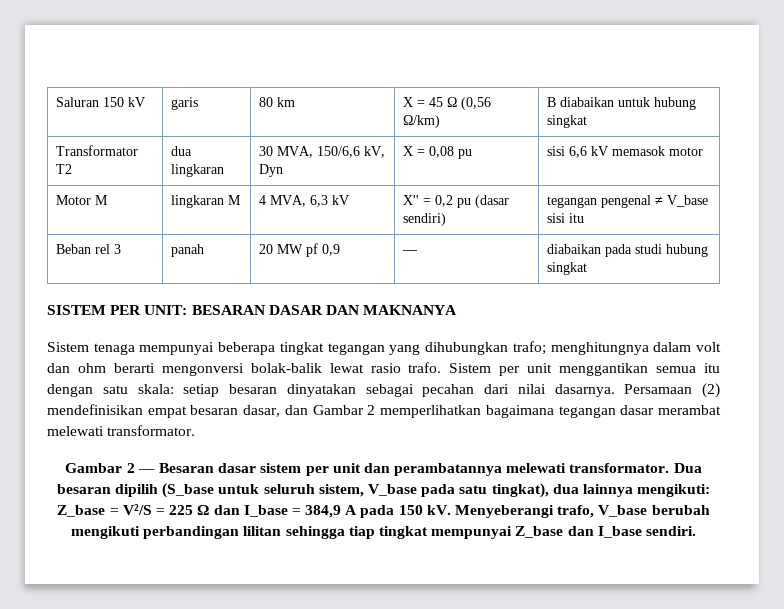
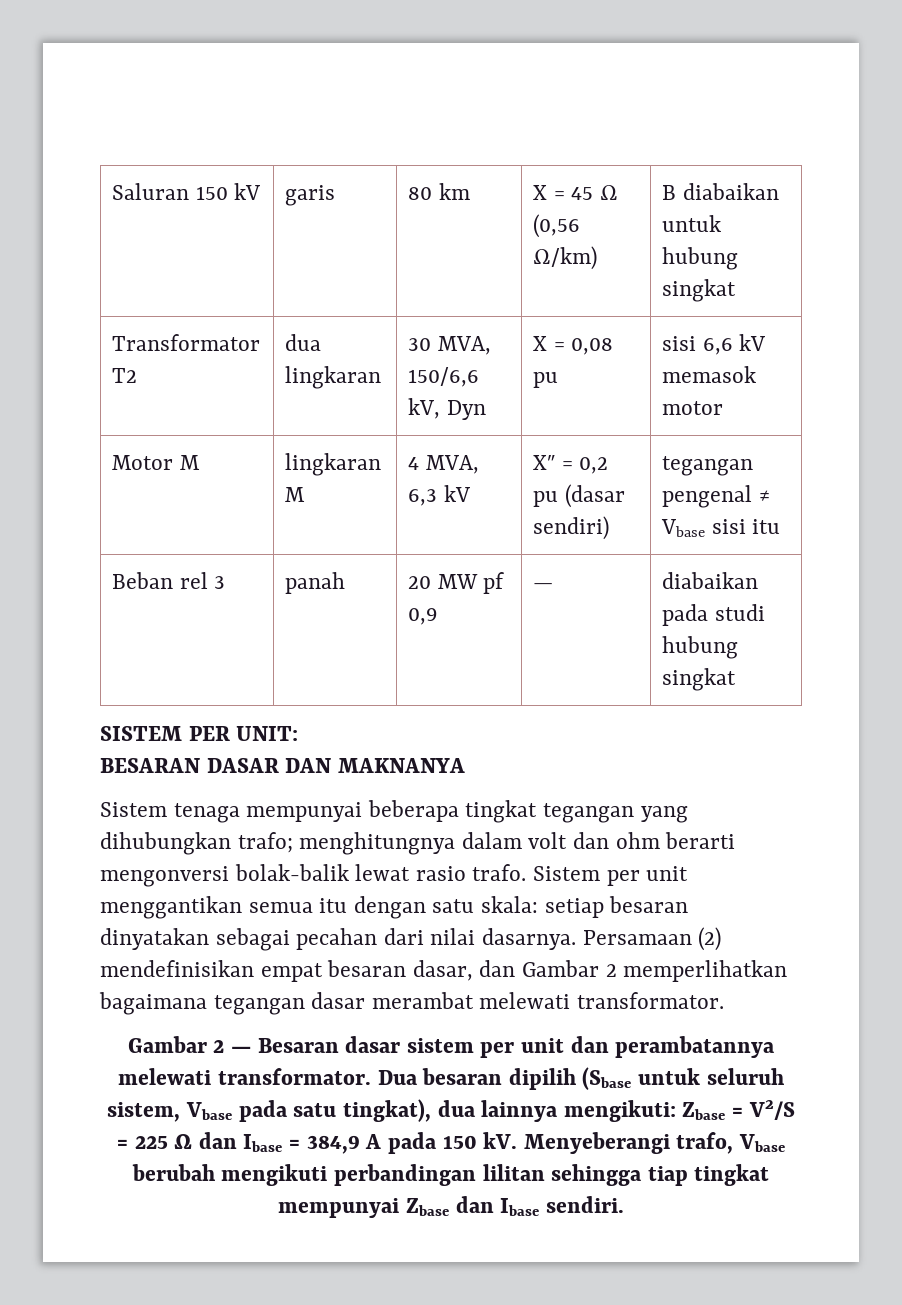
[403,195,420,205] X'' -> [532,455,555,470] X″
[667,195,709,207] V_base -> [660,519,705,537] Vbase
(188, 310) none -> (299, 733) //
[162,483,215,498] (S_base -> [582,1067,632,1090] (Sbase
[368,484,417,496] V_base -> [186,1102,233,1120] Vbase
[57,505,106,517] Z_base -> [682,1102,726,1120] Zbase
[243,505,288,517] I_base -> [243,1134,283,1152] Ibase
[598,505,648,517] V_base -> [738,1134,785,1152] Vbase
[515,526,642,538] Z_base dan I_base -> [405,1196,540,1216] Zbase dan Ibase

